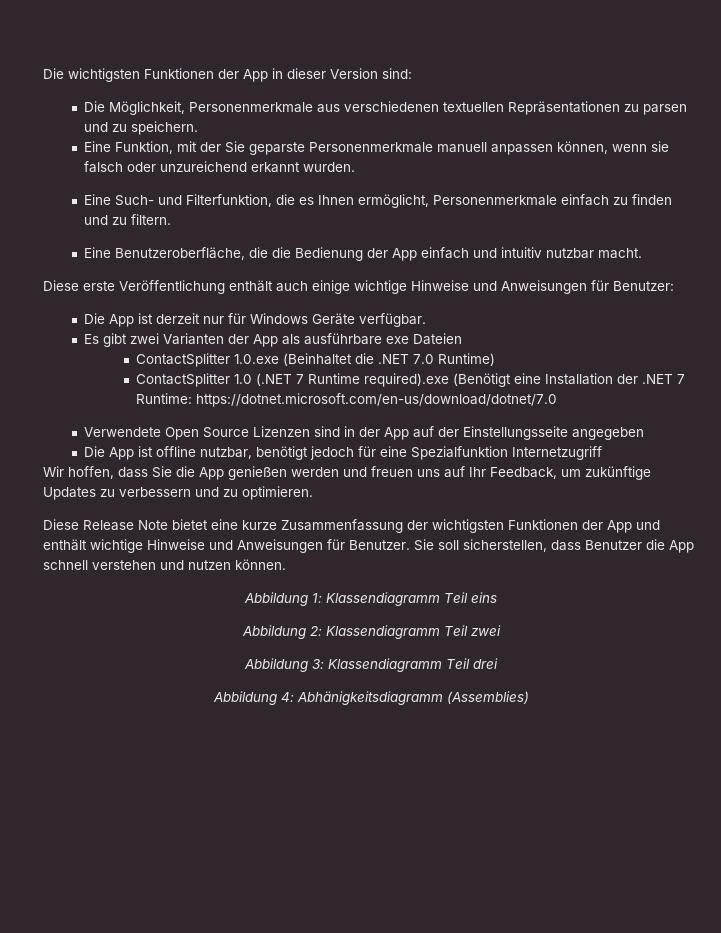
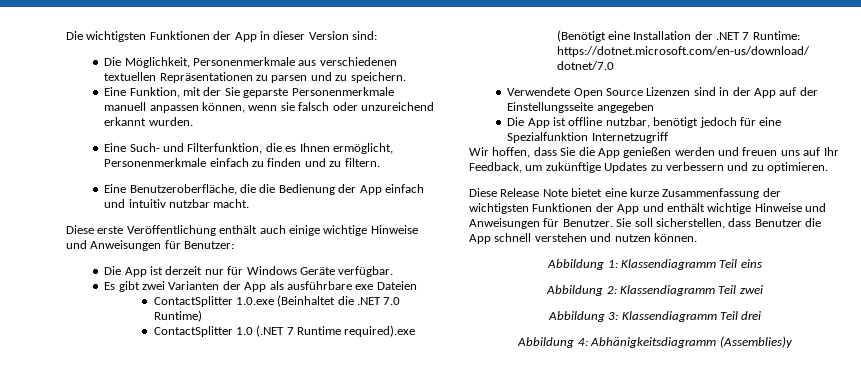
[446,691,529,704] (Assemblies) -> [719,336,793,348] (Assemblies)y

